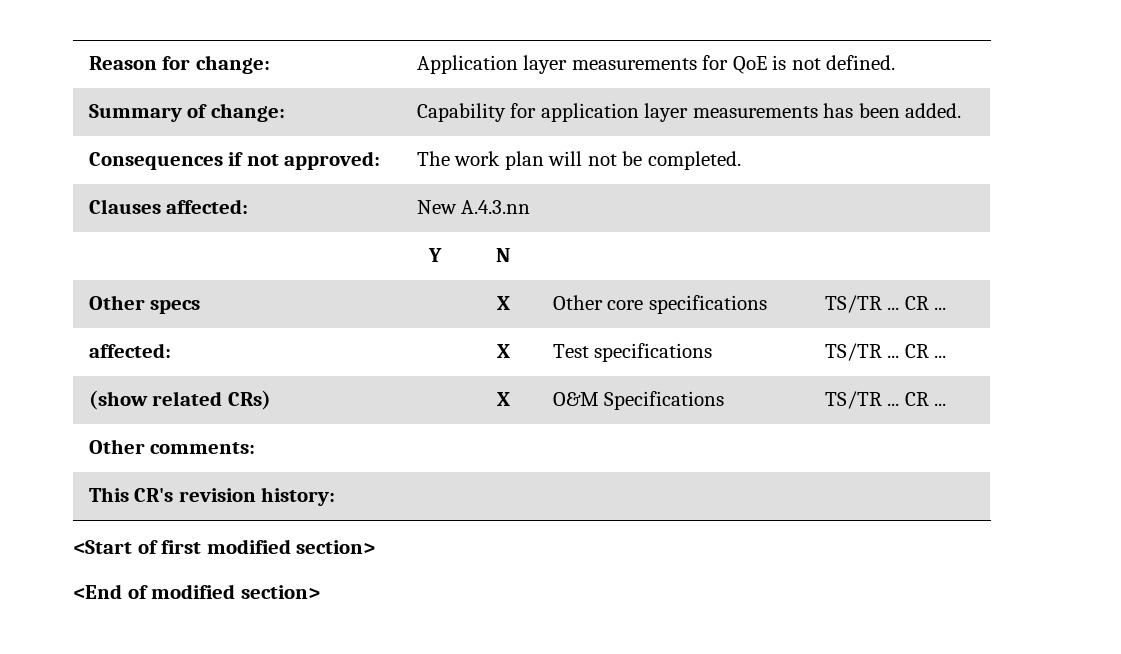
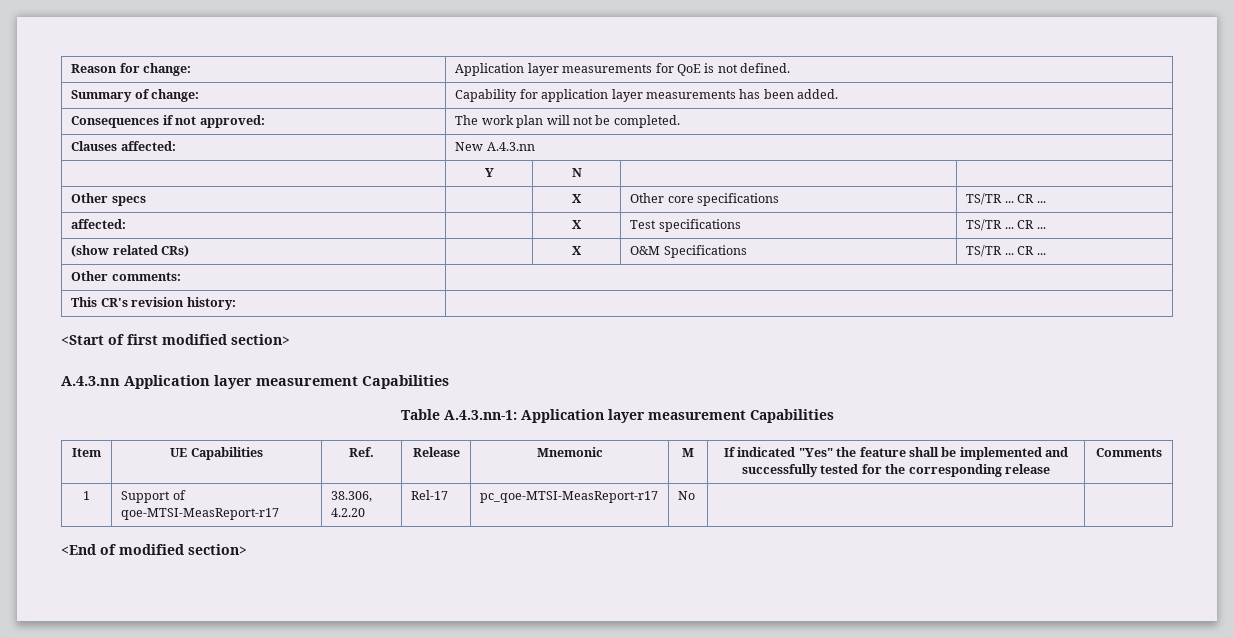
(376, 547) none -> [61,375,449,389] [400,409,834,423] [72,448,101,457] [170,447,263,460] [349,447,374,457] [412,447,460,457] [536,447,603,457] [682,448,694,457] [724,447,1068,460] [742,464,1050,477] [1095,448,1162,457] [83,491,90,500] [121,490,186,503] [121,508,280,520] [331,491,373,502] [331,508,366,517] [411,490,449,500] [480,491,659,503] [678,491,696,500] // A.4.3.nn Application layer measurement Capabilities // Table A.4.3.nn-1: Application layer measurement Capabilities // Item | UE Capabilities | Ref. | Release | Mnemonic | M | If indicated "Yes" the feature shall be implemented and successfully tested for the corresponding release | Comments // 1 | Support of qoe-MTSI-MeasReport-r17 | 38.306, 4.2.20 | Rel-17 | pc_qoe-MTSI-MeasReport-r17 | No | |

